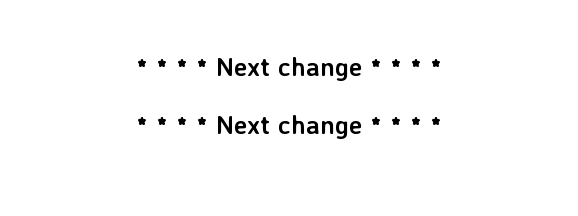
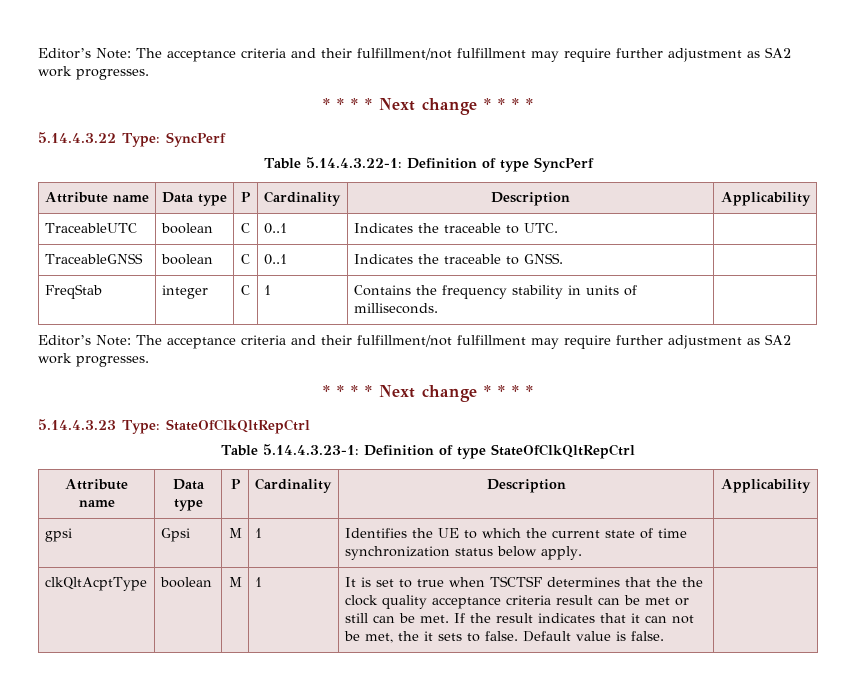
(136, 67) none -> [38,47,791,62] [38,66,149,80] Editor’s Note: The acceptance criteria and their fulfillment/not fulfillment may require further adjustment as SA2 work progresses. //
(442, 67) none -> [38,132,226,147] [263,157,594,172] [45,192,149,203] [162,192,227,206] [241,192,250,202] [263,191,341,206] [490,192,570,206] [720,192,811,206] [44,223,137,233] [160,223,213,234] [241,223,250,233] [263,223,287,234] [353,223,558,234] [44,253,143,264] [160,254,213,265] [241,254,250,264] [263,254,287,265] [353,253,563,265] [44,284,102,299] [161,285,208,299] [241,285,250,295] [263,285,271,295] [353,285,637,299] [353,303,438,314] [38,334,791,349] [38,353,149,367] // 5.14.4.3.22 Type: SyncPerf // Table 5.14.4.3.22-1: Definition of type SyncPerf // Attribute name | Data type | P | Cardinality | Description | Applicability // TraceableUTC | boolean | C | 0..1 | Indicates the traceable to UTC. | // TraceableGNSS | boolean | C | 0..1 | Indicates the traceable to GNSS. | // FreqStab | integer | C | 1 | Contains the frequency stability in units of milliseconds. | // Editor’s Note: The acceptance criteria and their fulfillment/not fulfillment may require further adjustment as SA2 work progresses.
(442, 125) none -> [38,419,310,434] [221,444,635,459] [65,479,128,490] [78,500,115,507] [172,479,205,490] [173,499,203,511] [230,479,240,489] [254,478,332,493] [486,479,566,493] [721,479,811,493] [44,528,72,542] [160,528,190,542] [228,528,242,538] [254,528,262,538] [344,528,687,539] [344,546,582,560] [44,577,147,591] [159,577,212,588] [228,577,242,587] [254,577,262,587] [344,576,703,588] [344,595,689,609] [344,613,694,624] [343,631,664,643] // 5.14.4.3.23 Type: StateOfClkQltRepCtrl // Table 5.14.4.3.23-1: Definition of type StateOfClkQltRepCtrl // Attribute name | Data type | P | Cardinality | Description | Applicability // gpsi | Gpsi | M | 1 | Identifies the UE to which the current state of time synchronization status below apply. | // clkQltAcptType | boolean | M | 1 | It is set to true when TSCTSF determines that the the clock quality acceptance criteria result can be met or still can be met. If the result indicates that it can not be met, the it sets to false. Default value is false. |

